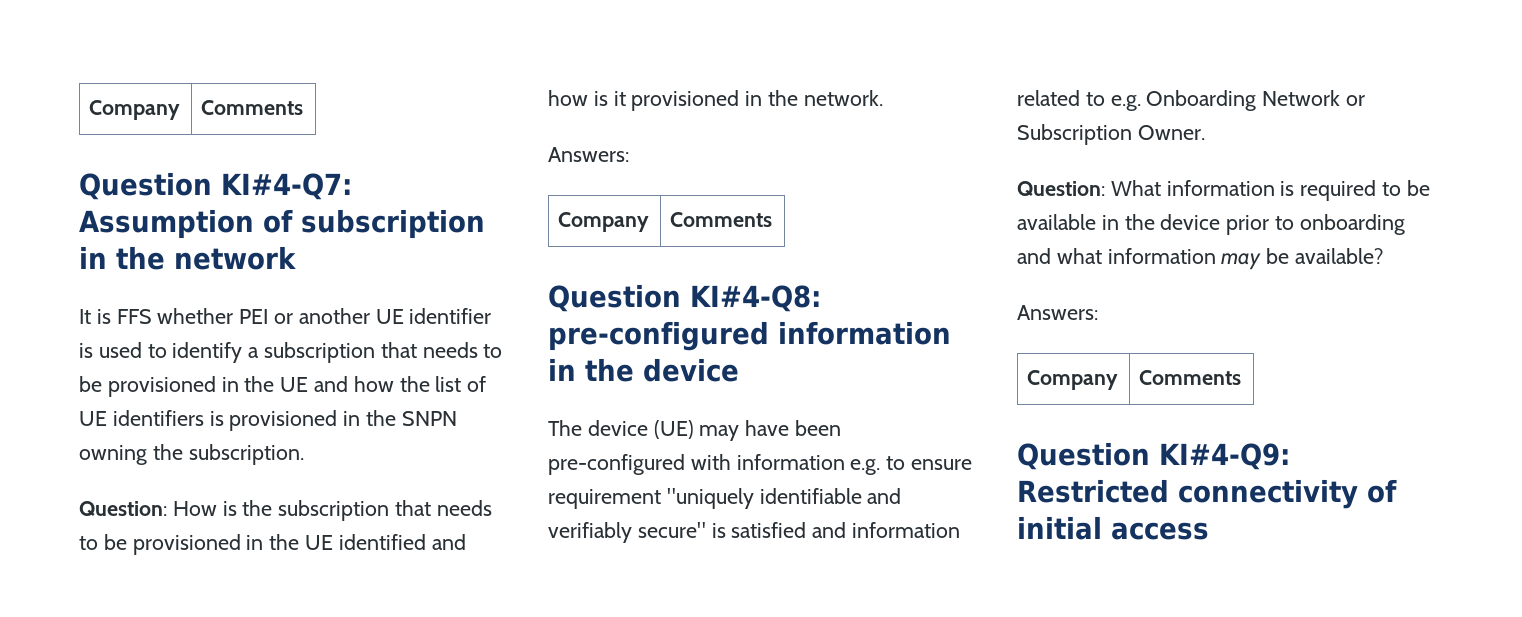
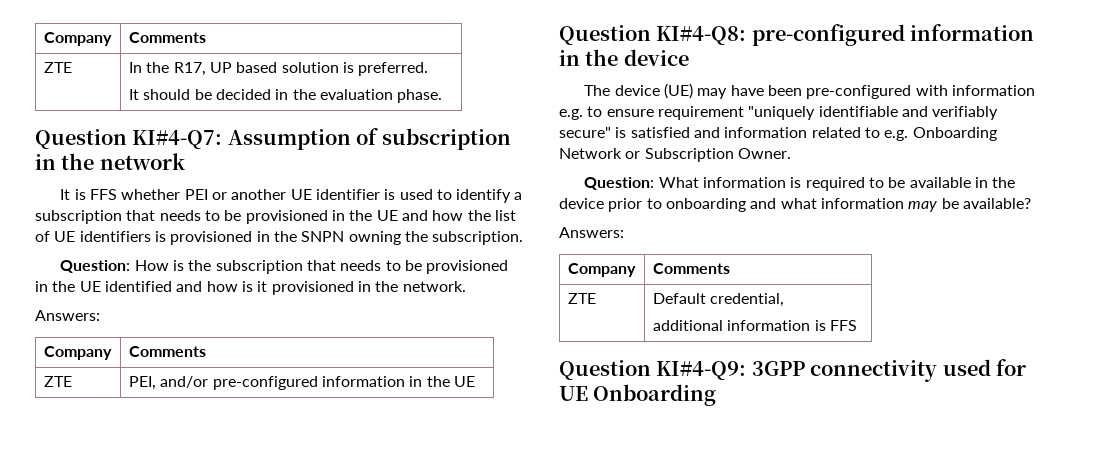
[89,100,181,120] [201,100,304,115] Company | Comments -> [43,32,112,46] [128,32,206,43] [43,62,72,73] [128,62,429,76] [128,89,443,103] Company | Comments // ZTE | In the R17, UP based solution is preferred. // It should be decided in the evaluation phase.
(773, 219) none -> [43,376,72,387] [128,376,475,390] // ZTE | PEI, and/or pre-configured information in the UE
[1017,442,1290,470] [1017,479,1397,509] [1017,516,1209,540] // Question KI#4-Q9: Restricted connectivity of initial access -> [567,293,596,304] [652,293,785,307] [652,320,857,331] [559,359,1026,382] [559,384,717,406] // ZTE | Default credential, // additional information is FFS // Question KI#4-Q9: 3GPP connectivity used for UE Onboarding

